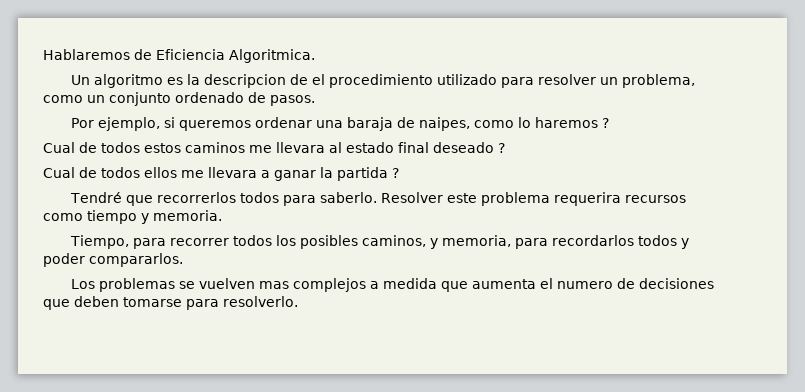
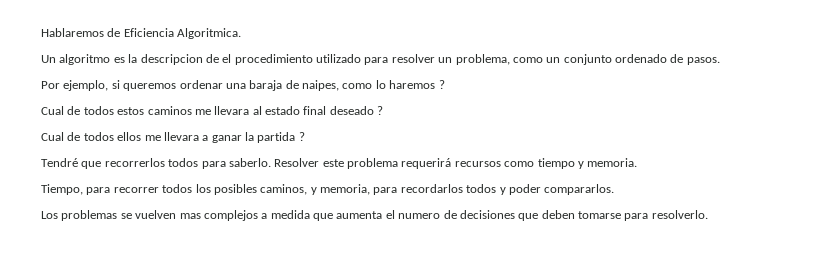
[553,192,621,206] requerira -> [401,158,452,169] requerirá

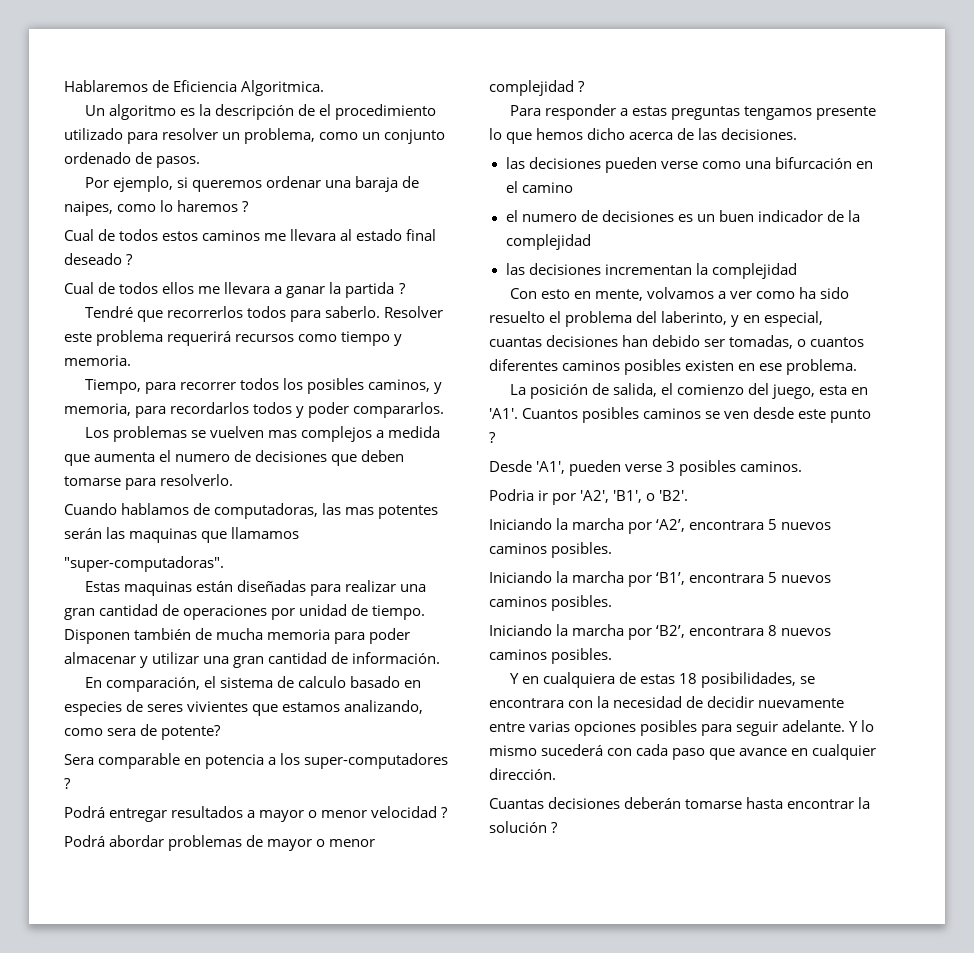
[140,54,203,65] descripcion -> [214,104,294,120] descripción
(708, 214) none -> [64,503,439,519] [64,527,300,543] [64,556,224,572] [84,580,426,596] [64,604,426,620] [64,628,411,644] [64,652,441,668] [84,676,421,692] [64,700,424,716] [64,724,222,740] [64,753,449,769] [64,778,71,789] [64,806,449,822] [64,835,376,851] [489,80,586,96] [509,104,876,120] [489,128,798,144] [505,157,873,173] [505,181,573,193] [505,210,860,222] [505,234,591,250] [505,263,797,279] [509,287,849,301] [489,311,824,327] [489,335,865,349] [489,359,858,375] [509,383,868,399] [489,407,872,423] [489,432,496,443] [489,460,803,476] [489,489,689,505] [489,518,832,534] [489,542,613,558] [489,571,832,587] [489,595,613,611] [489,624,832,640] [489,648,613,664] [509,672,815,688] [489,696,845,708] [489,720,875,736] [489,744,877,760] [489,768,556,780] [489,797,871,809] [489,821,559,833] // Cuando hablamos de computadoras, las mas potentes serán las maquinas que llamamos // "super-computadoras". // Estas maquinas están diseñadas para realizar una gran cantidad de operaciones por unidad de tiempo. Disponen también de mucha memoria para poder almacenar y utilizar una gran cantidad de información. // En comparación, el sistema de calculo basado en especies de seres vivientes que estamos analizando, como sera de potente? // Sera comparable en potencia a los super-computadores ? // Podrá entregar resultados a mayor o menor velocidad ? // Podrá abordar problemas de mayor o menor complejidad ? // Para responder a estas preguntas tengamos presente lo que hemos dicho acerca de las decisiones. // las decisiones pueden verse como una bifurcación en el camino // el numero de decisiones es un buen indicador de la complejidad // las decisiones incrementan la complejidad // Con esto en mente, volvamos a ver como ha sido resuelto el problema del laberinto, y en especial, cuantas decisiones han debido ser tomadas, o cuantos diferentes caminos posibles existen en ese problema. // La posición de salida, el comienzo del juego, esta en 'A1'. Cuantos posibles caminos se ven desde este punto ? // Desde 'A1', pueden verse 3 posibles caminos. // Podria ir por 'A2', 'B1', o 'B2'. // Iniciando la marcha por ‘A2’, encontrara 5 nuevos caminos posibles. // Iniciando la marcha por ‘B1’, encontrara 5 nuevos caminos posibles. // Iniciando la marcha por ‘B2’, encontrara 8 nuevos caminos posibles. // Y en cualquiera de estas 18 posibilidades, se encontrara con la necesidad de decidir nuevamente entre varias opciones posibles para seguir adelante. Y lo mismo sucederá con cada paso que avance en cualquier dirección. // Cuantas decisiones deberán tomarse hasta encontrar la solución ?

